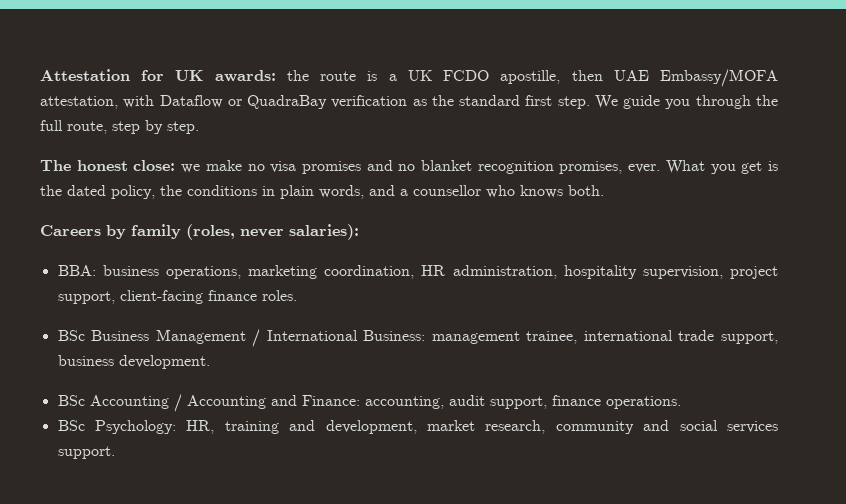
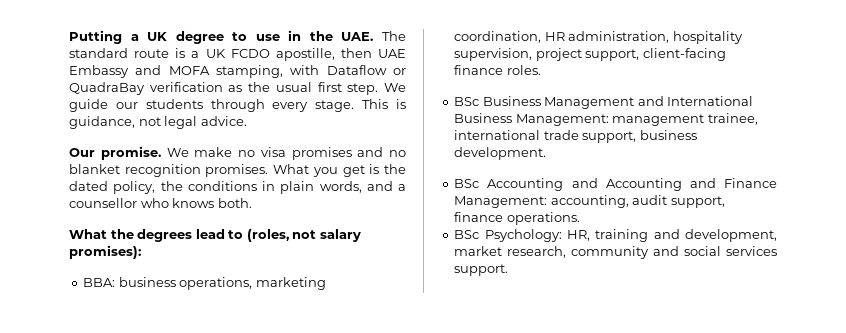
[40,69,309,82] Attestation for UK awards: the -> [69,30,406,44] [69,48,128,58] Putting a UK degree to use in the UAE. The standard
[660,69,779,87] [40,96,118,109] Embassy/MOFA attestation, -> [69,65,283,78] Embassy and MOFA stamping,
[459,95,521,106] standard -> [275,82,312,92] usual
[665,95,778,109] [40,120,199,134] [40,160,201,173] you through the full route, step by step. // The honest close: we -> [115,99,406,112] [69,116,247,129] [69,146,189,160] our students through every stage. This is guidance, not legal advice. // Our promise. We
[559,161,661,174] promises, ever. -> [205,164,269,177] promises.
[40,224,359,240] Careers by family (roles, never salaries): -> [69,229,361,242] [69,245,141,259] What the degrees lead to (roles, not salary promises):
[252,329,426,347] / International Business: -> [637,96,754,106] [454,113,609,126] and International Business Management:
[173,394,360,412] / Accounting and Finance: -> [571,178,777,191] [454,196,548,208] and Accounting and Finance Management:

